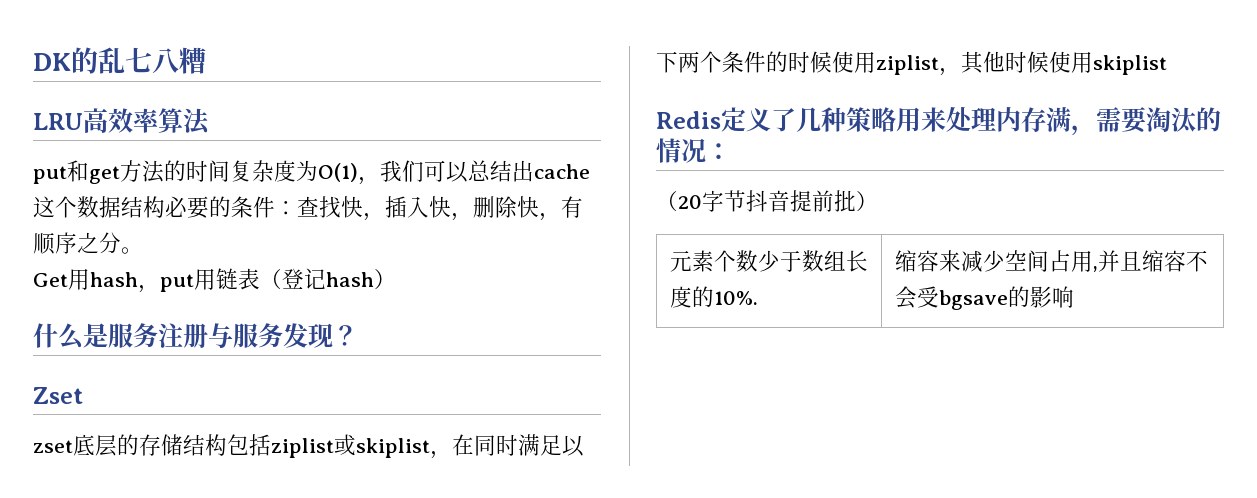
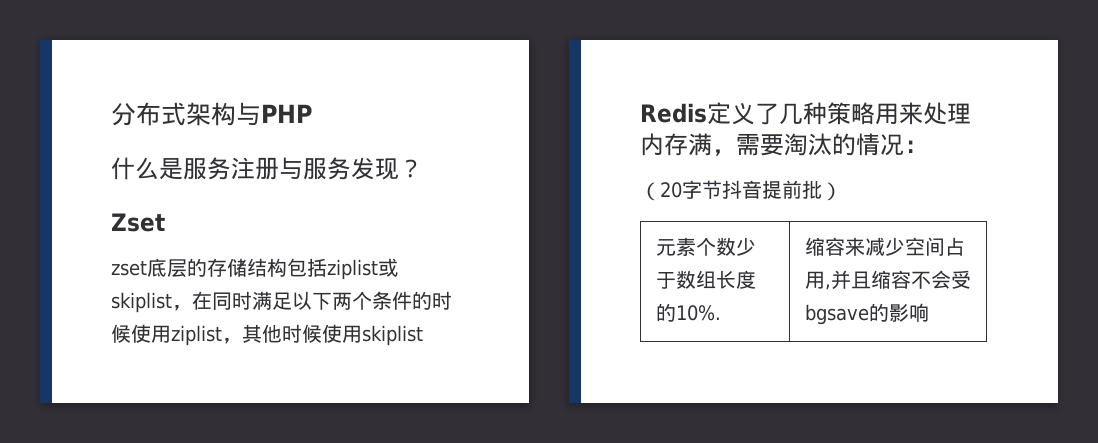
[33,47,206,74] [33,108,210,135] [33,160,590,185] [33,196,583,221] [33,232,143,255] [33,268,396,293] DK的乱七八糟 // LRU高效率算法 // put和get方法的时间复杂度为O(1)，我们可以总结出cache这个数据结构必要的条件：查找快，插入快，删除快，有顺序之分。 // Get用hash，put用链表（登记hash） -> [111,102,312,126] 分布式架构与PHP

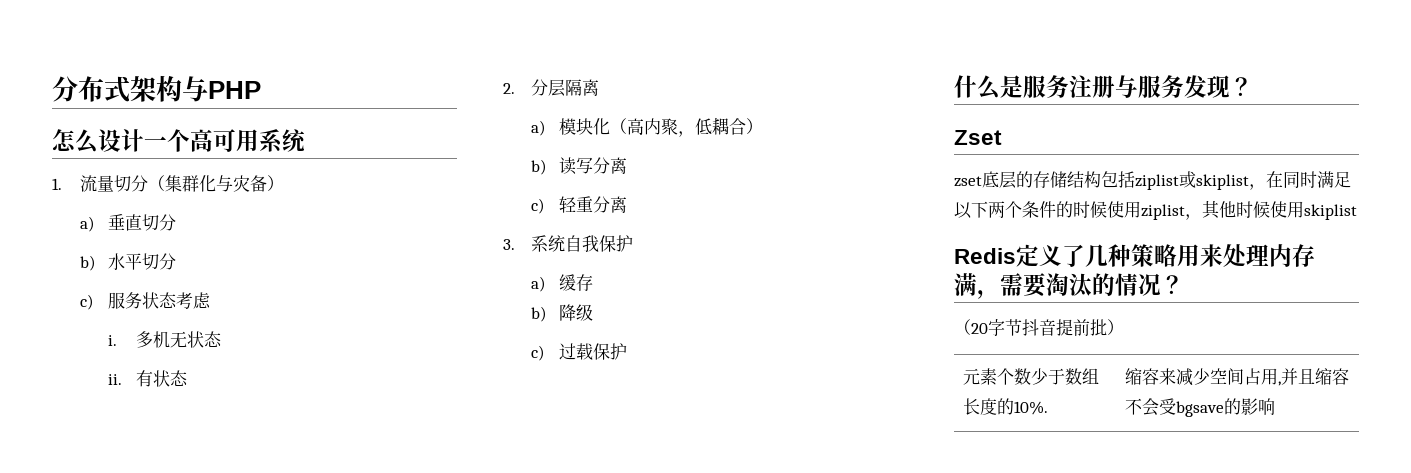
(312, 113) none -> [52,129,306,154] [52,175,285,192] [80,214,177,232] [80,253,177,271] [80,292,212,310] [108,331,223,348] [108,370,189,387] [503,79,600,97] [531,117,764,137] [531,157,628,175] [531,196,628,214] [503,235,634,252] [531,274,594,292] [531,304,594,322] [531,343,628,361] // 怎么设计一个高可用系统 // 1.流量切分（集群化与灾备） // a)垂直切分 // b)水平切分 // c)服务状态考虑 // i.多机无状态 // ii.有状态 // 2.分层隔离 // a)模块化（高内聚，低耦合） // b)读写分离 // c)轻重分离 // 3.系统自我保护 // a)缓存 // b)降级 // c)过载保护
[904,140,928,153] ： -> [1161,275,1184,294] ？

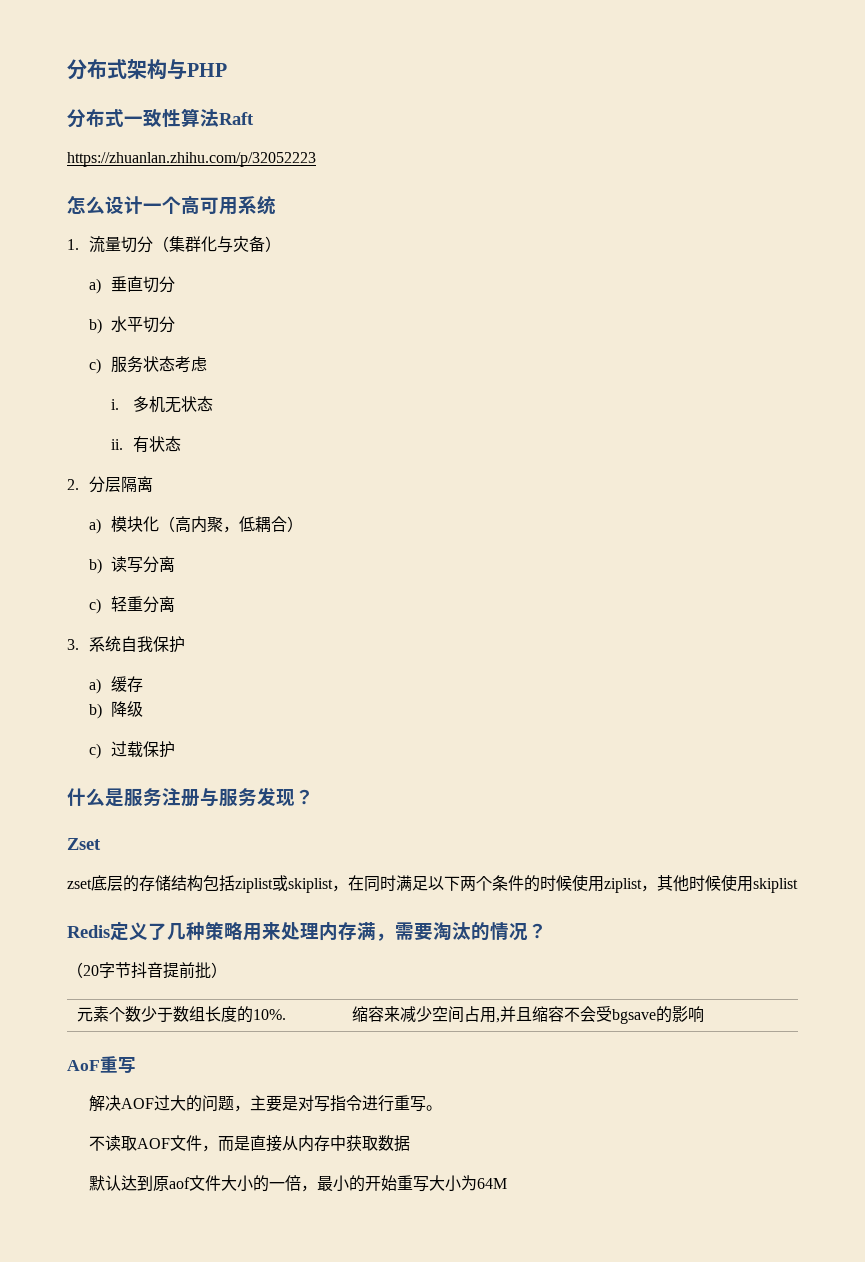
(261, 90) none -> [67,108,254,128] [67,152,316,167] // 分布式一致性算法Raft // https://zhuanlan.zhihu.com/p/32052223
(1276, 406) none -> [67,1056,136,1073] [89,1095,443,1112] [89,1135,411,1152] [89,1175,508,1192] // AoF重写 // 解决AOF过大的问题，主要是对写指令进行重写。 // 不读取AOF文件，而是直接从内存中获取数据 // 默认达到原aof文件大小的一倍，最小的开始重写大小为64M

